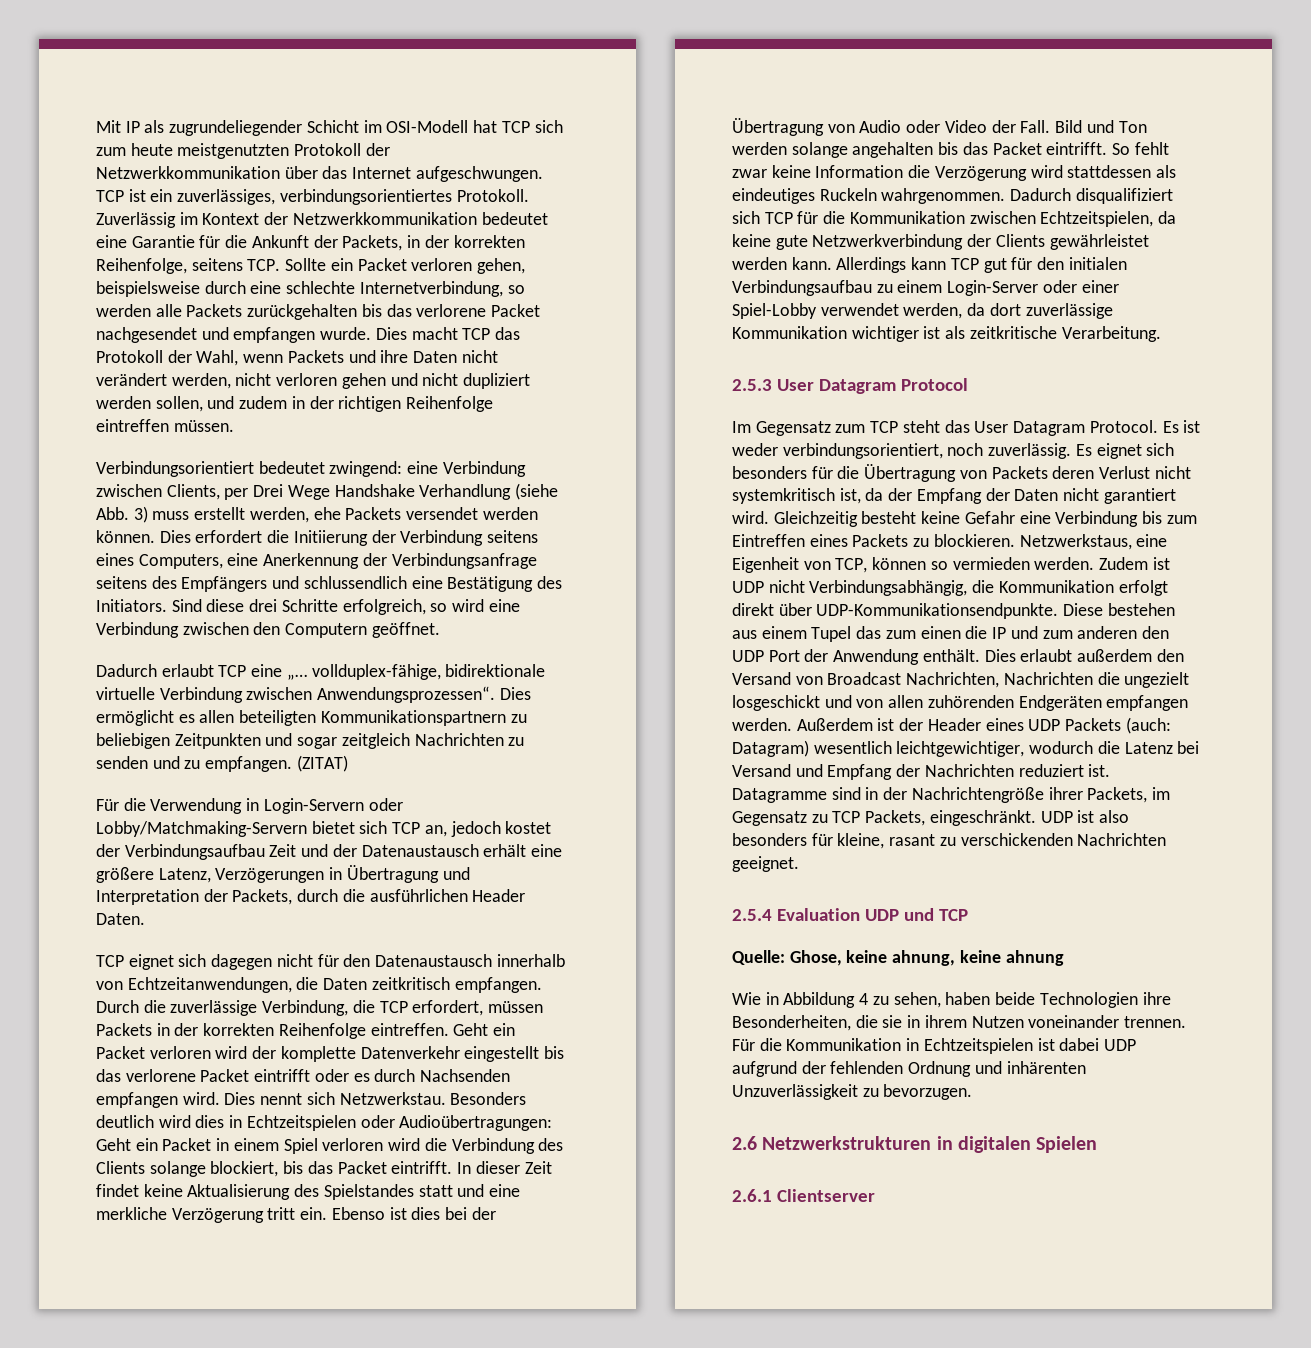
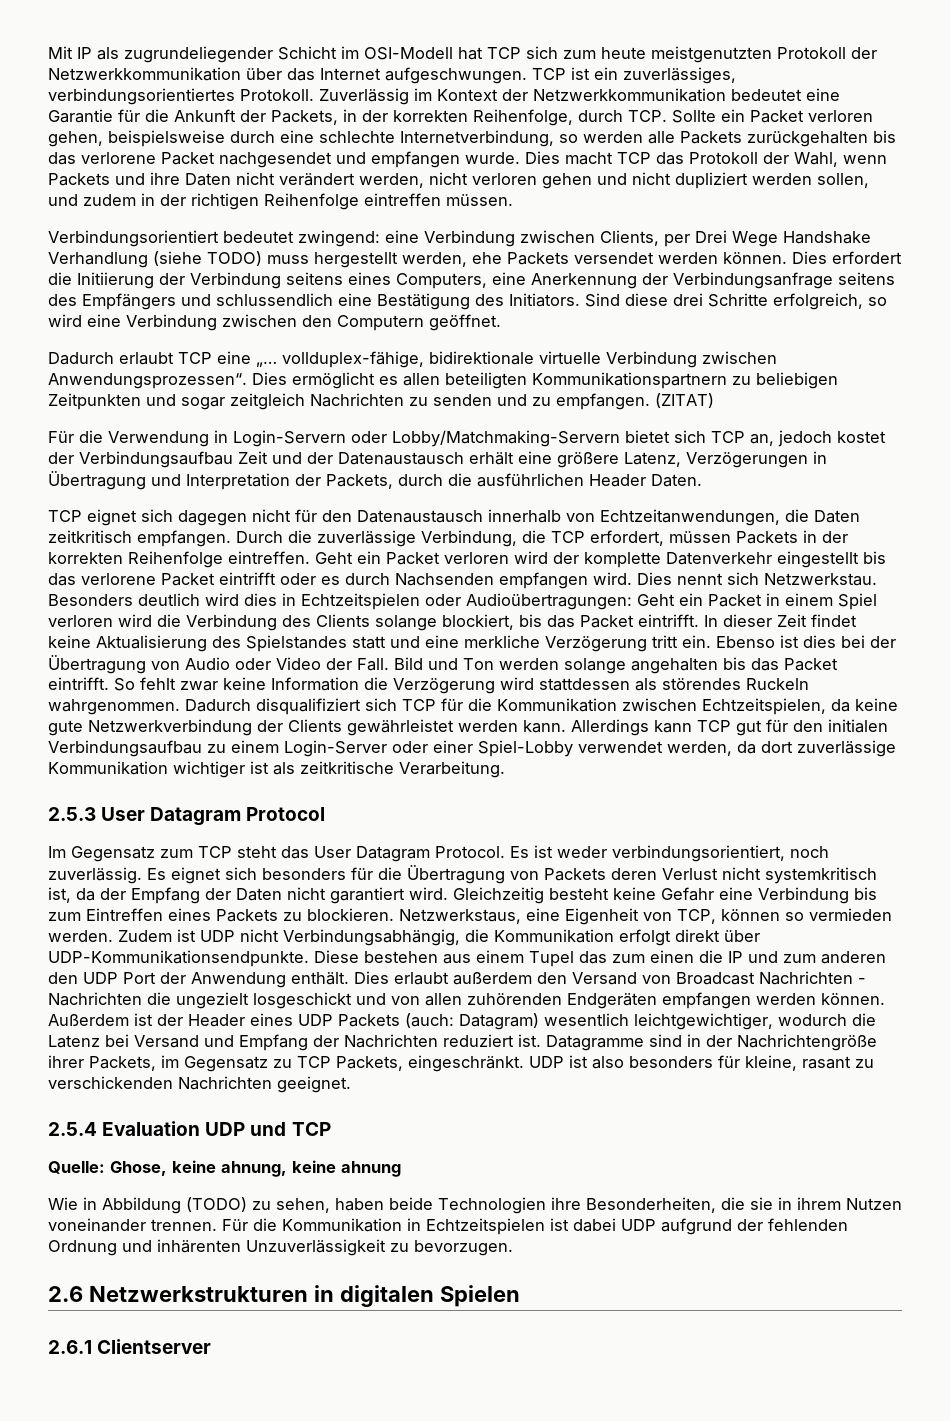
[191,258,243,271] seitens -> [578,110,623,122] durch
[96,506,246,523] Abb. 3) muss erstellt -> [207,251,398,268] TODO) muss hergestellt
[732,188,815,204] eindeutiges -> [662,678,741,690] störendes
[906,672,1000,688] Nachrichten, -> [759,971,866,985] Nachrichten -
[732,718,792,731] werden. -> [756,993,885,1005] werden können.
[859,993,869,1005] 4 -> [186,1197,247,1212] (TODO)

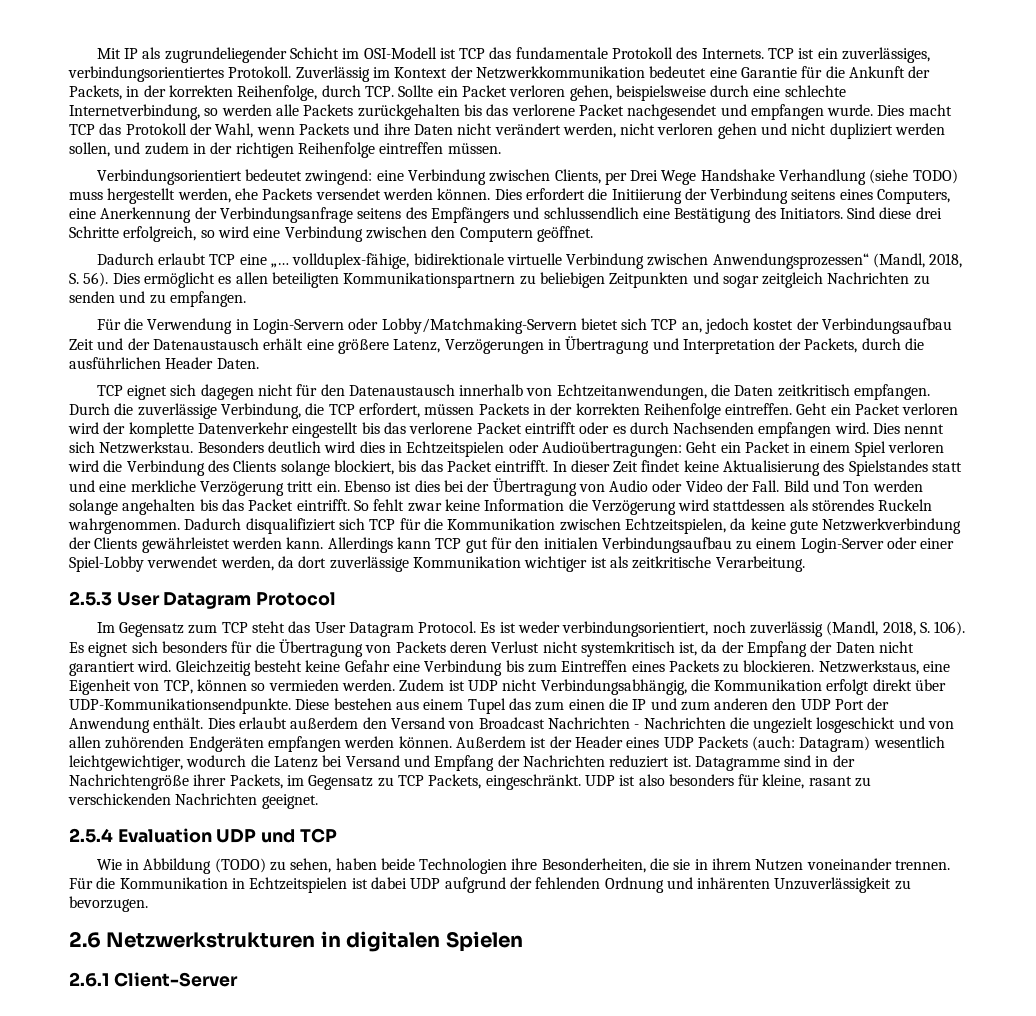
[458,46,877,63] [48,67,527,84] hat TCP sich zum heute meistgenutzten Protokoll der Netzwerkkommunikation über das Internet aufgeschwungen. -> [439,47,764,59] ist TCP das fundamentale Protokoll des Internets.
[48,373,247,389] Anwendungsprozessen“. -> [712,253,963,269] [69,272,109,287] Anwendungsprozessen“ (Mandl, 2018, S. 56).
[655,393,714,408] (ZITAT) -> (246, 299) none
[48,867,142,884] zuverlässig. -> [750,621,966,637] zuverlässig (Mandl, 2018, S. 106).
[48,1160,401,1177] // Quelle: Ghose, keine ahnung, keine ahnung -> (337, 835) none
[97,1339,212,1354] Clientserver -> [113,972,238,987] Client-Server

